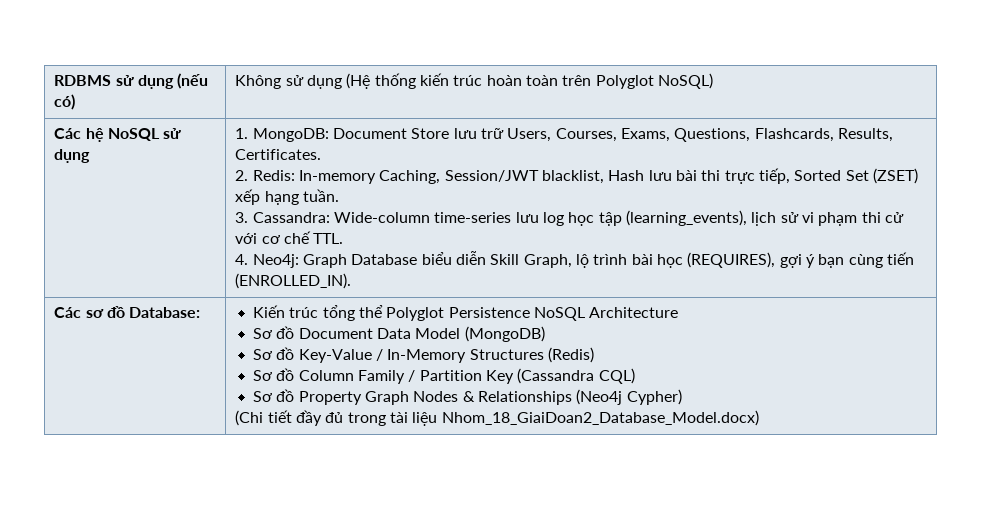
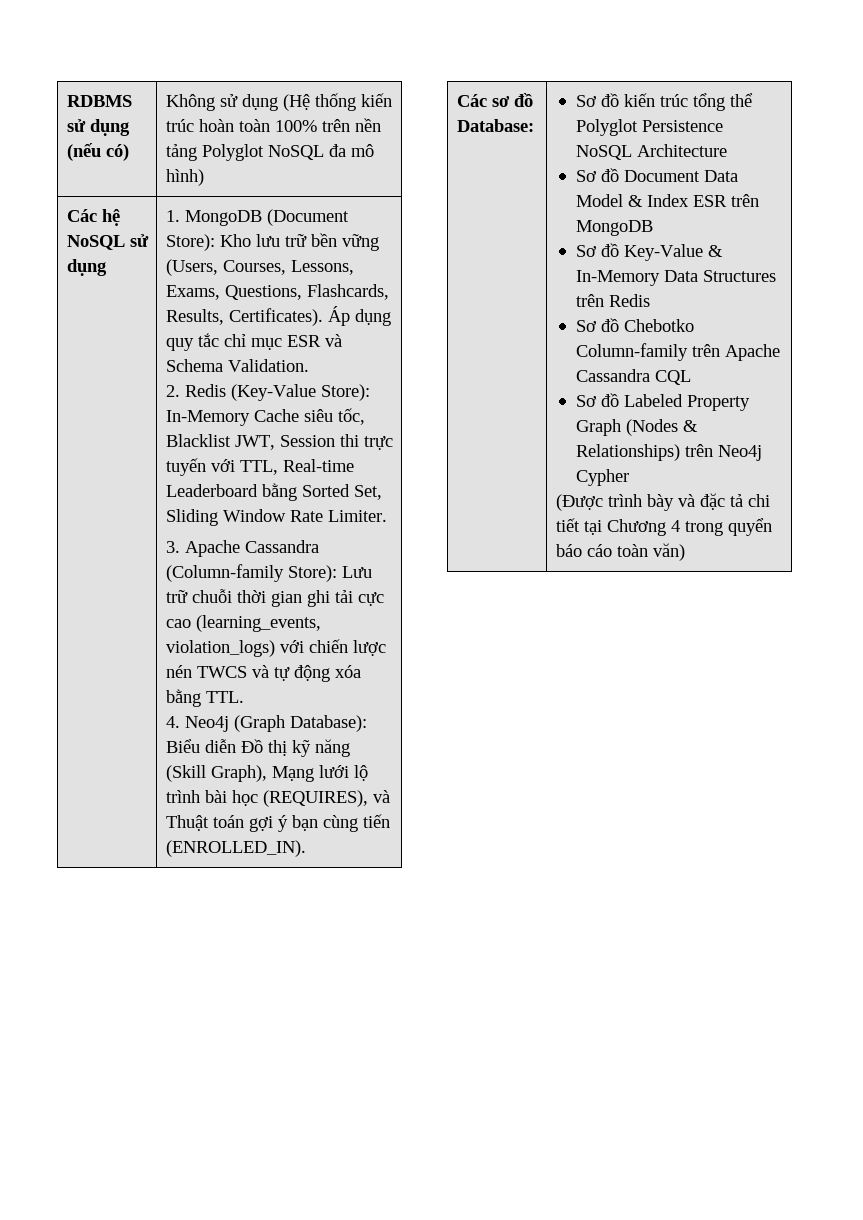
[562,73,713,89] trên Polyglot NoSQL) -> [274,118,381,132] [165,144,374,161] [165,169,204,186] 100% trên nền tảng Polyglot NoSQL đa mô hình)
[252,128,893,142] [235,149,322,160] [235,168,918,184] [235,189,340,205] [235,210,904,226] [235,231,344,244] [235,251,572,268] MongoDB: Document Store lưu trữ Users, Courses, Exams, Questions, Flashcards, Results, Certificates. // 2. Redis: In-memory Caching, Session/JWT blacklist, Hash lưu bài thi trực tiếp, Sorted Set (ZSET) xếp hạng tuần. // 3. Cassandra: Wide-column time-series lưu log học tập (learning_events), lịch sử vi phạm thi cử với cơ chế TTL. // 4. Neo4j: Graph Database biểu diễn Skill Graph, -> [184,209,349,226] [165,233,379,251] [165,259,354,276] [165,284,389,300] [165,306,391,326] [165,333,342,351] [165,359,309,372] [165,384,370,401] [165,408,365,426] [165,434,393,450] [165,458,354,476] [165,483,382,501] [165,509,387,526] [165,540,319,557] [165,564,372,582] [165,589,384,607] [165,615,321,632] [165,639,386,657] [165,665,361,682] [165,689,244,707] [165,715,367,732] [165,739,350,757] [165,765,349,782] MongoDB (Document Store): Kho lưu trữ bền vững (Users, Courses, Lessons, Exams, Questions, Flashcards, Results, Certificates). Áp dụng quy tắc chỉ mục ESR và Schema Validation. // 2. Redis (Key-Value Store): In-Memory Cache siêu tốc, Blacklist JWT, Session thi trực tuyến với TTL, Real-time Leaderboard bằng Sorted Set, Sliding Window Rate Limiter. // 3. Apache Cassandra (Column-family Store): Lưu trữ chuỗi thời gian ghi tải cực cao (learning_events, violation_logs) với chiến lược nén TWCS và tự động xóa bằng TTL. // 4. Neo4j (Graph Database): Biểu diễn Đồ thị kỹ năng (Skill Graph), Mạng lưới
(776, 260) none -> [372,790,390,803] [165,815,244,831] và Thuật toán
[253,305,286,318] Kiến -> [575,93,655,107] Sơ đồ kiến
[464,326,545,342] [253,347,594,363] [253,368,635,384] [253,389,295,402] (MongoDB) // Sơ đồ Key-Value / In-Memory Structures (Redis) // Sơ đồ Column Family / Partition Key (Cassandra CQL) // Sơ đồ -> [627,194,759,207] [575,220,653,236] [575,243,723,261] [575,270,776,286] [575,294,650,307] [575,318,694,332] [575,343,780,361] [575,369,691,385] [575,393,683,407] & Index ESR trên MongoDB // Sơ đồ Key-Value & In-Memory Data Structures trên Redis // Sơ đồ Chebotko Column-family trên Apache Cassandra CQL // Sơ đồ Labeled
[413,389,682,405] [235,410,759,426] Nodes & Relationships (Neo4j Cypher) // (Chi tiết đầy đủ trong tài liệu Nhom_18_GiaiDoan2_Database_Model.docx) -> [625,419,698,436] [575,444,762,461] [575,469,629,486] [555,493,770,511] [555,518,772,536] [555,543,685,561] (Nodes & Relationships) trên Neo4j Cypher // (Được trình bày và đặc tả chi tiết tại Chương 4 trong quyển báo cáo toàn văn)

